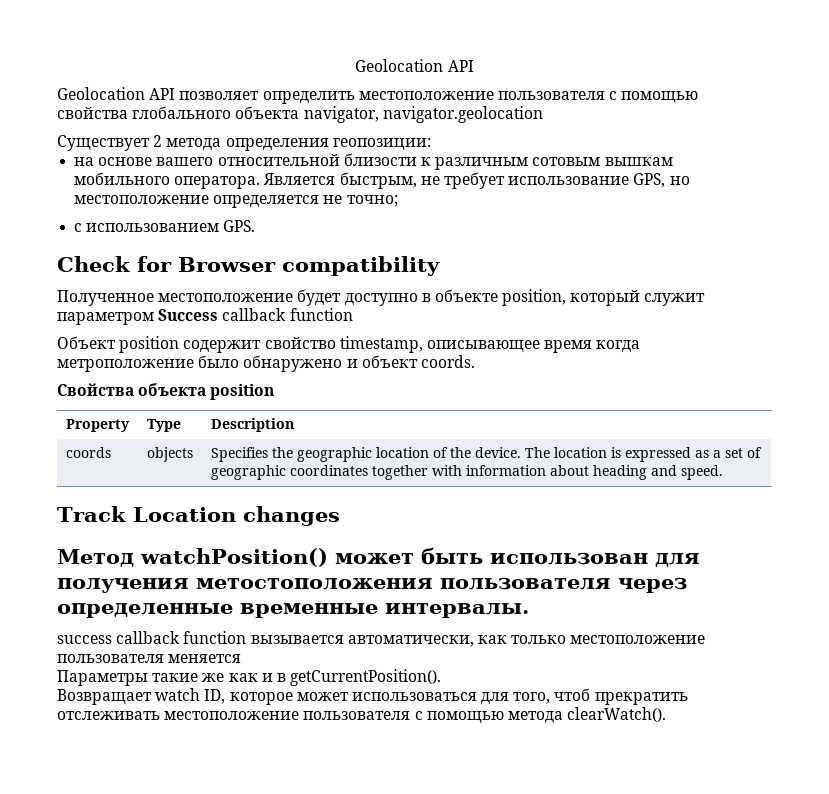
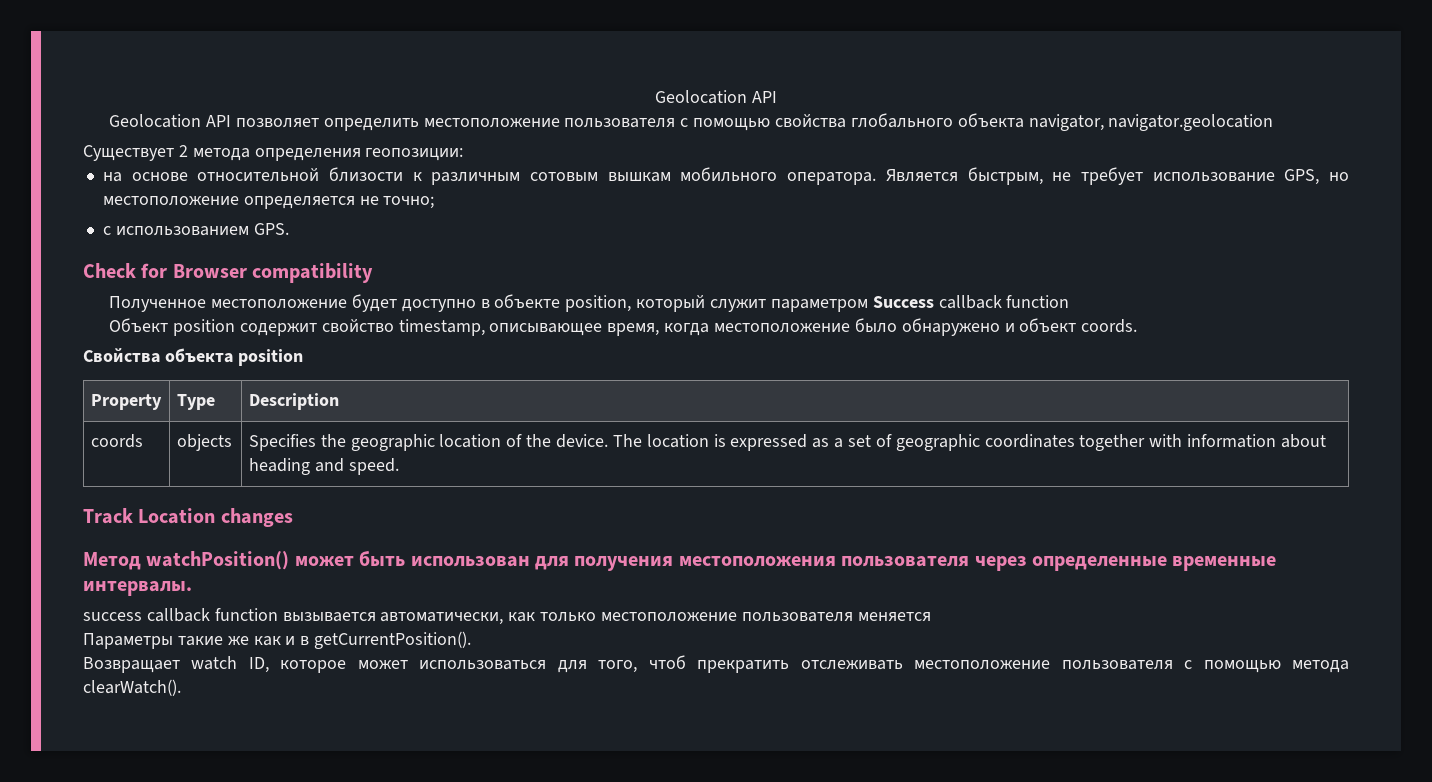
[156,157,214,166] вашего -> (188, 176) none
[544,340,641,353] [57,359,194,372] время когда метроположение -> [607,323,850,336] время, когда местоположение
[196,578,433,590] метостоположения -> [678,556,836,567] местоположения

